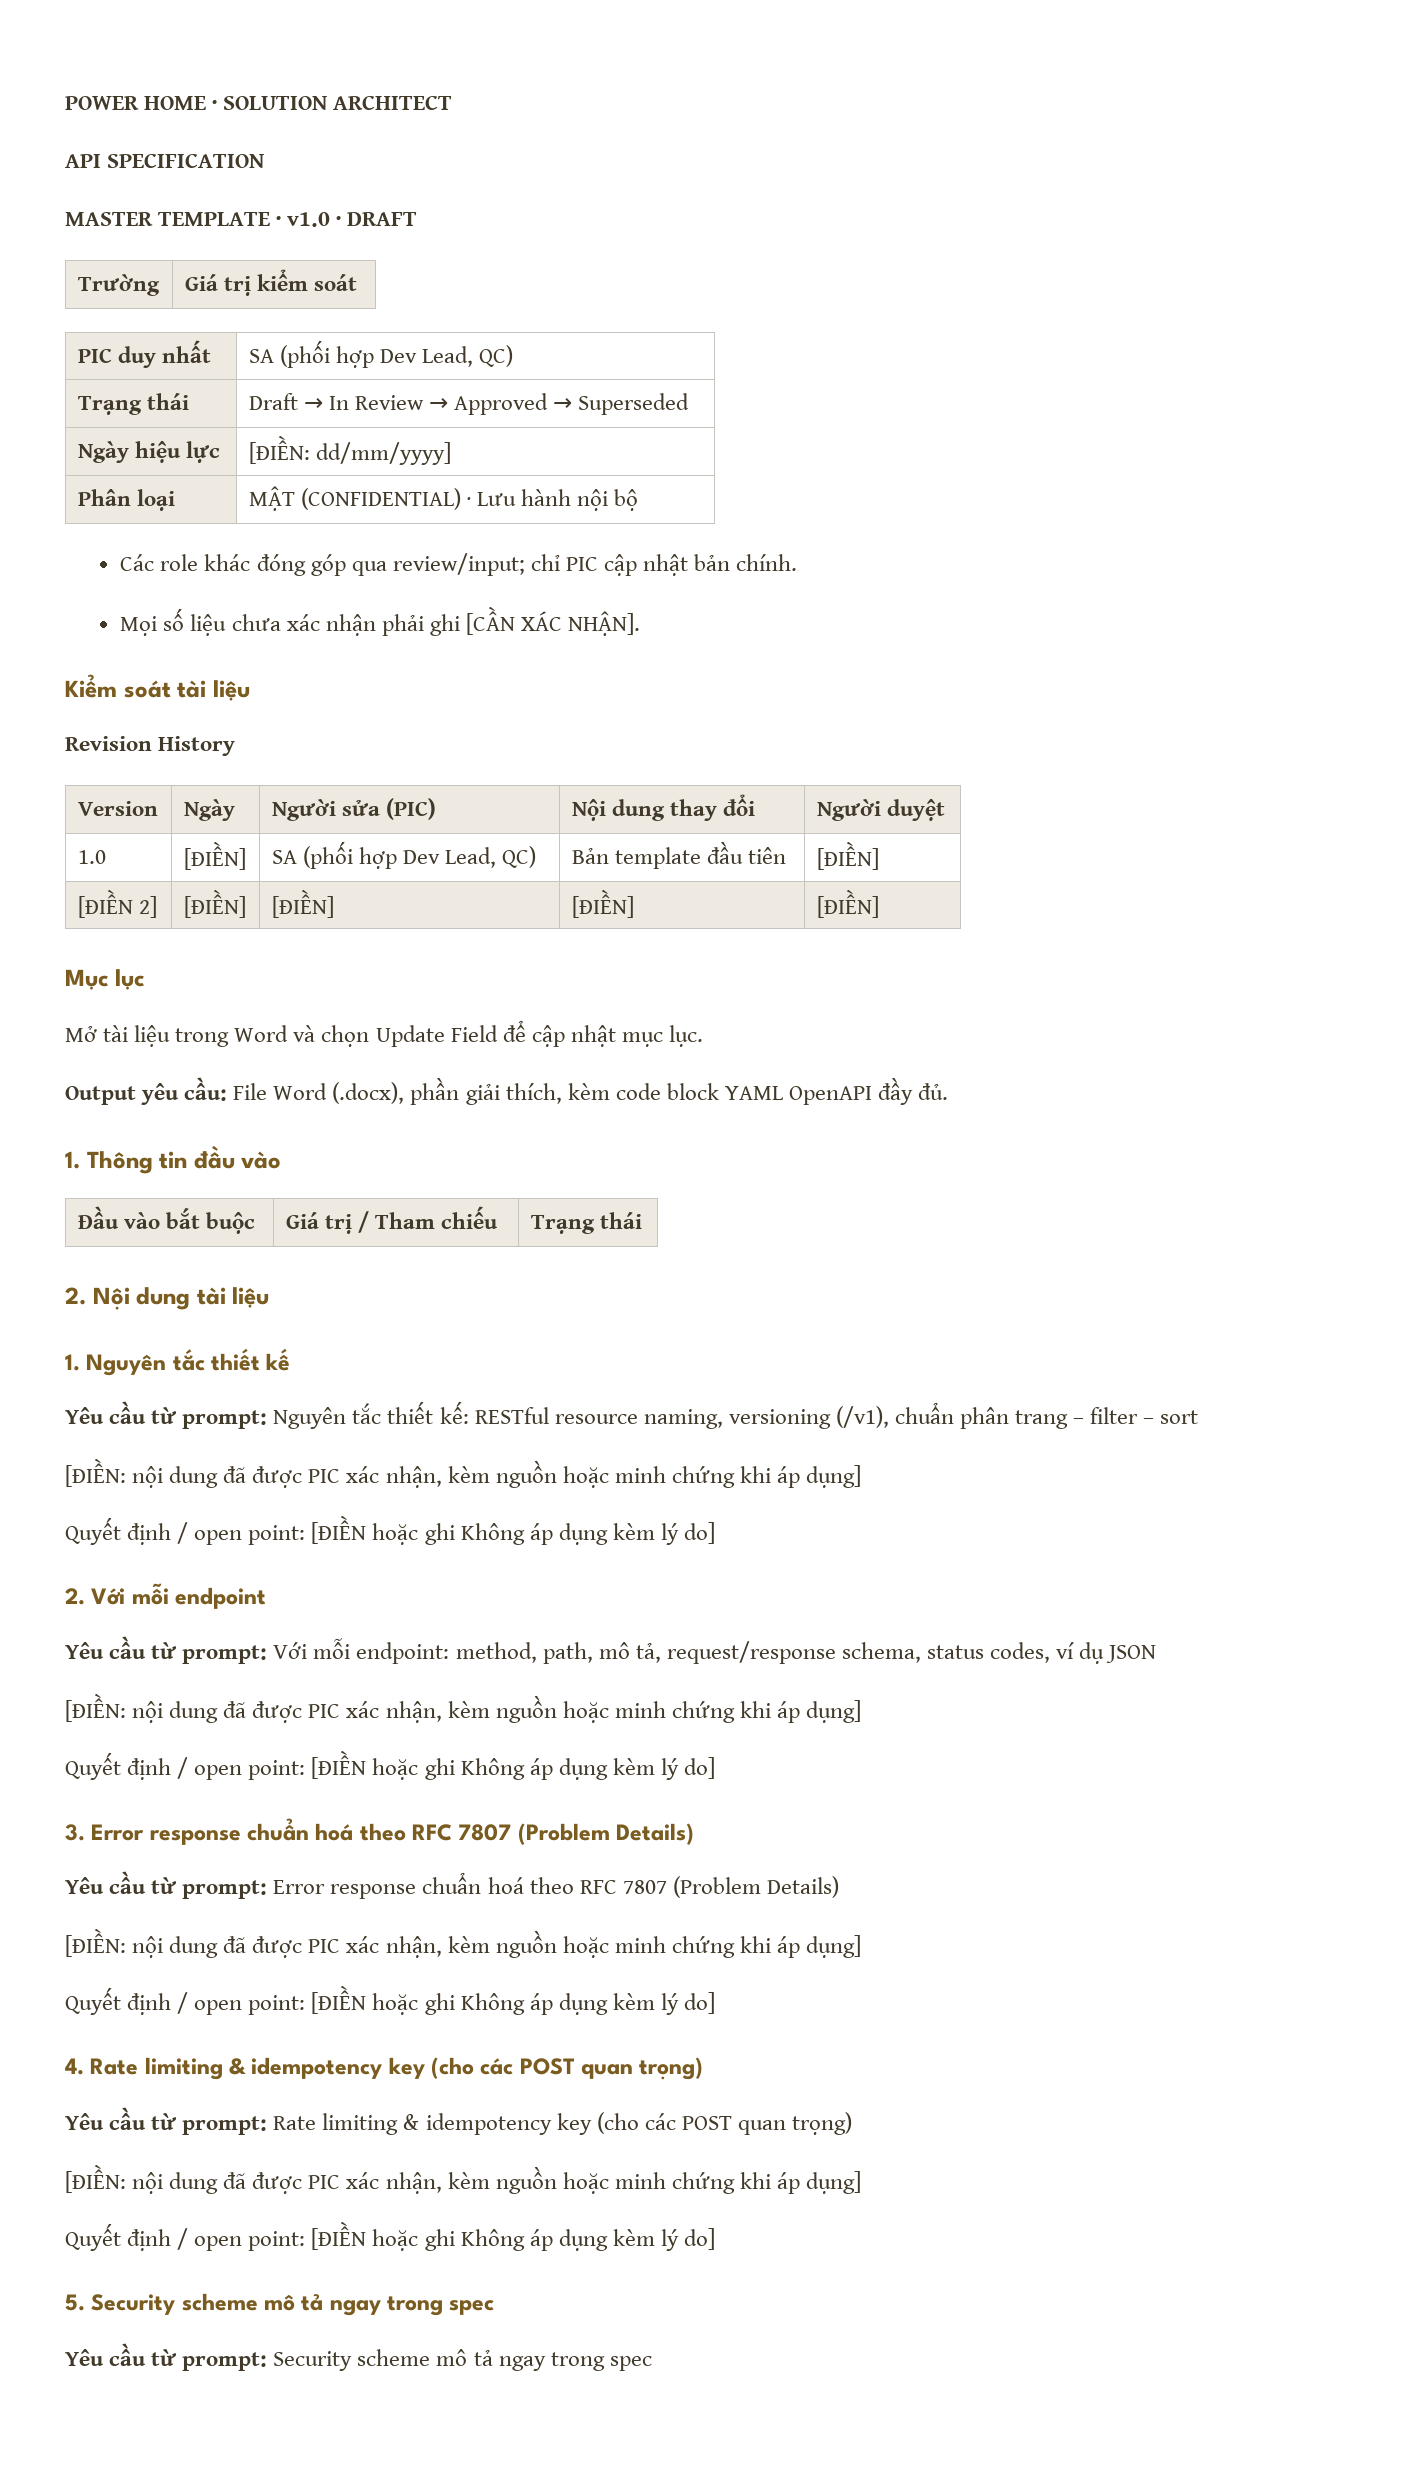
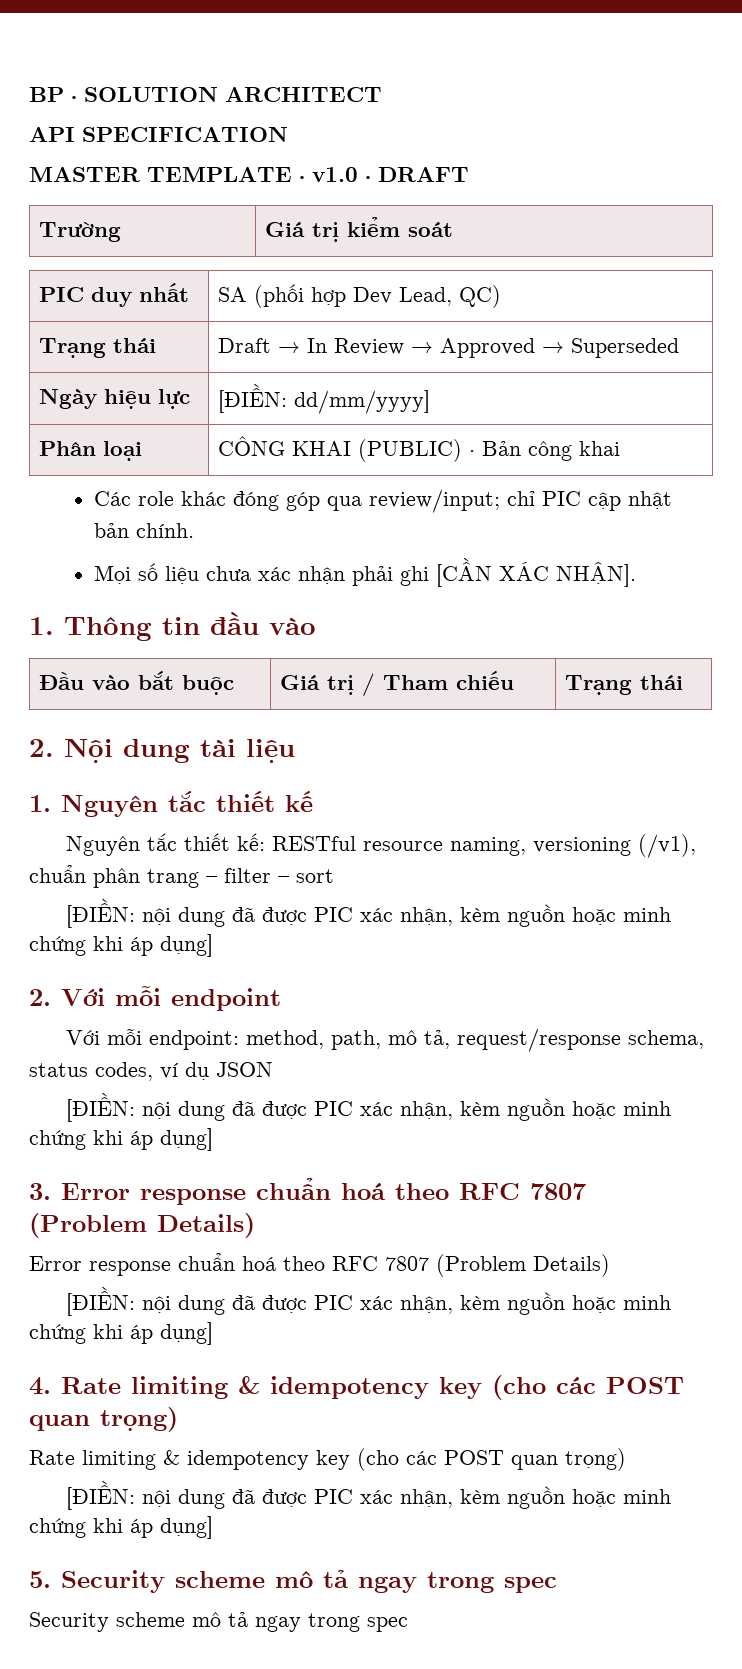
[65,96,207,110] POWER HOME -> [29,87,64,102] BP
[248,486,638,511] MẬT (CONFIDENTIAL) · Lưu hành nội bộ -> [218,436,621,462] CÔNG KHAI (PUBLIC) · Bản công khai
[65,674,250,701] [65,736,236,756] [77,801,158,816] [183,799,235,821] [271,798,436,821] [571,794,755,821] [816,799,945,821] [77,850,106,864] [183,841,246,870] [271,841,536,869] [571,841,786,869] [816,841,879,870] [77,889,157,918] [183,889,246,918] [271,889,334,918] [571,889,634,918] [816,889,879,918] [65,969,144,990] [65,1020,703,1047] [65,1077,949,1105] // Kiểm soát tài liệu // Revision History // Version | Ngày | Người sửa (PIC) | Nội dung thay đổi | Người duyệt // 1.0 | [ĐIỀN] | SA (phối hợp Dev Lead, QC) | Bản template đầu tiên | [ĐIỀN] // [ĐIỀN 2] | [ĐIỀN] | [ĐIỀN] | [ĐIỀN] | [ĐIỀN] // Mục lục // Mở tài liệu trong Word và chọn Update Field để cập nhật mục lục. // Output yêu cầu: File Word (.docx), phần giải thích, kèm code block YAML OpenAPI đầy đủ. -> (636, 574) none
[65,1401,268,1429] Yêu cầu từ prompt: -> (313, 801) none
[65,1515,715,1545] // Quyết định / open point: [ĐIỀN hoặc ghi Không áp dụng kèm lý do] -> (213, 945) none
[65,1636,268,1664] Yêu cầu từ prompt: -> (281, 999) none
[65,1750,715,1780] // Quyết định / open point: [ĐIỀN hoặc ghi Không áp dụng kèm lý do] -> (213, 1139) none
[65,1871,268,1899] Yêu cầu từ prompt: -> (255, 1225) none
[65,1985,715,2015] // Quyết định / open point: [ĐIỀN hoặc ghi Không áp dụng kèm lý do] -> (213, 1333) none
[65,2107,268,2135] Yêu cầu từ prompt: -> (178, 1419) none
[65,2221,715,2251] // Quyết định / open point: [ĐIỀN hoặc ghi Không áp dụng kèm lý do] -> (213, 1527) none
[65,2343,268,2371] Yêu cầu từ prompt: -> (557, 1585) none

